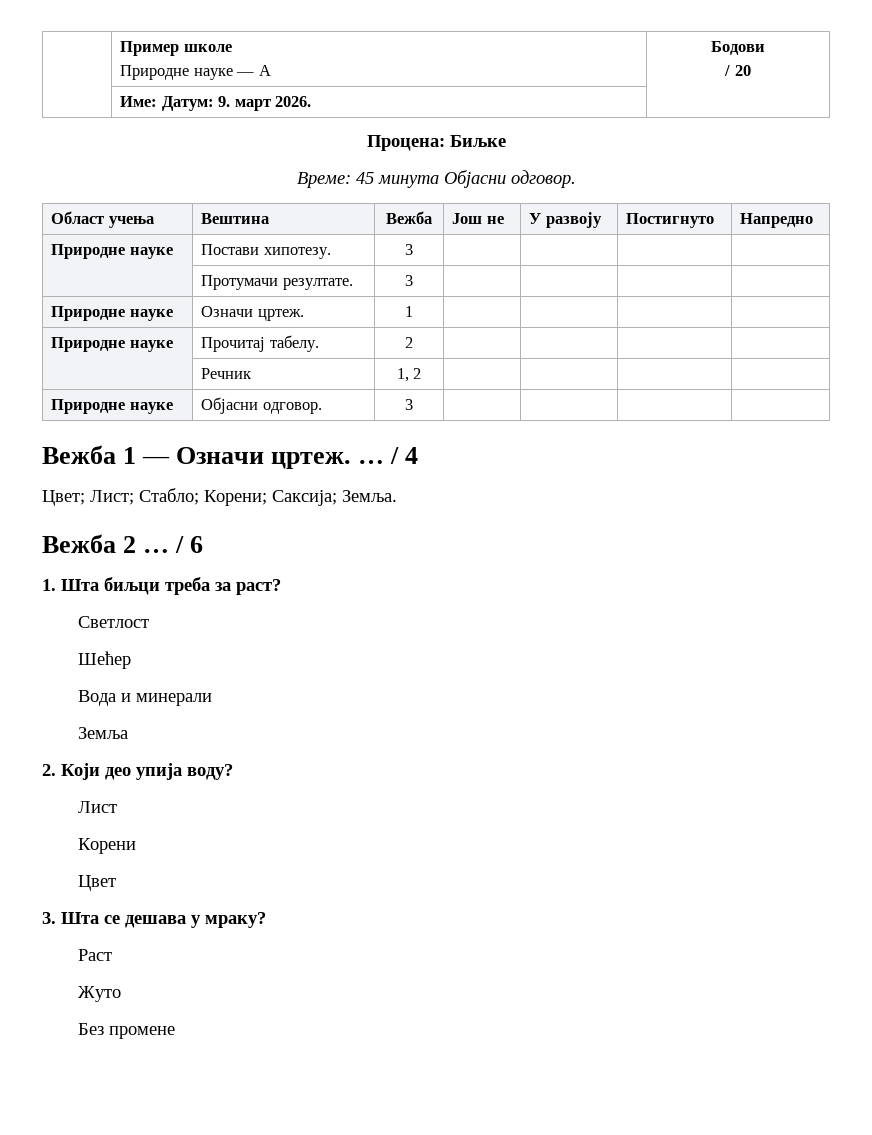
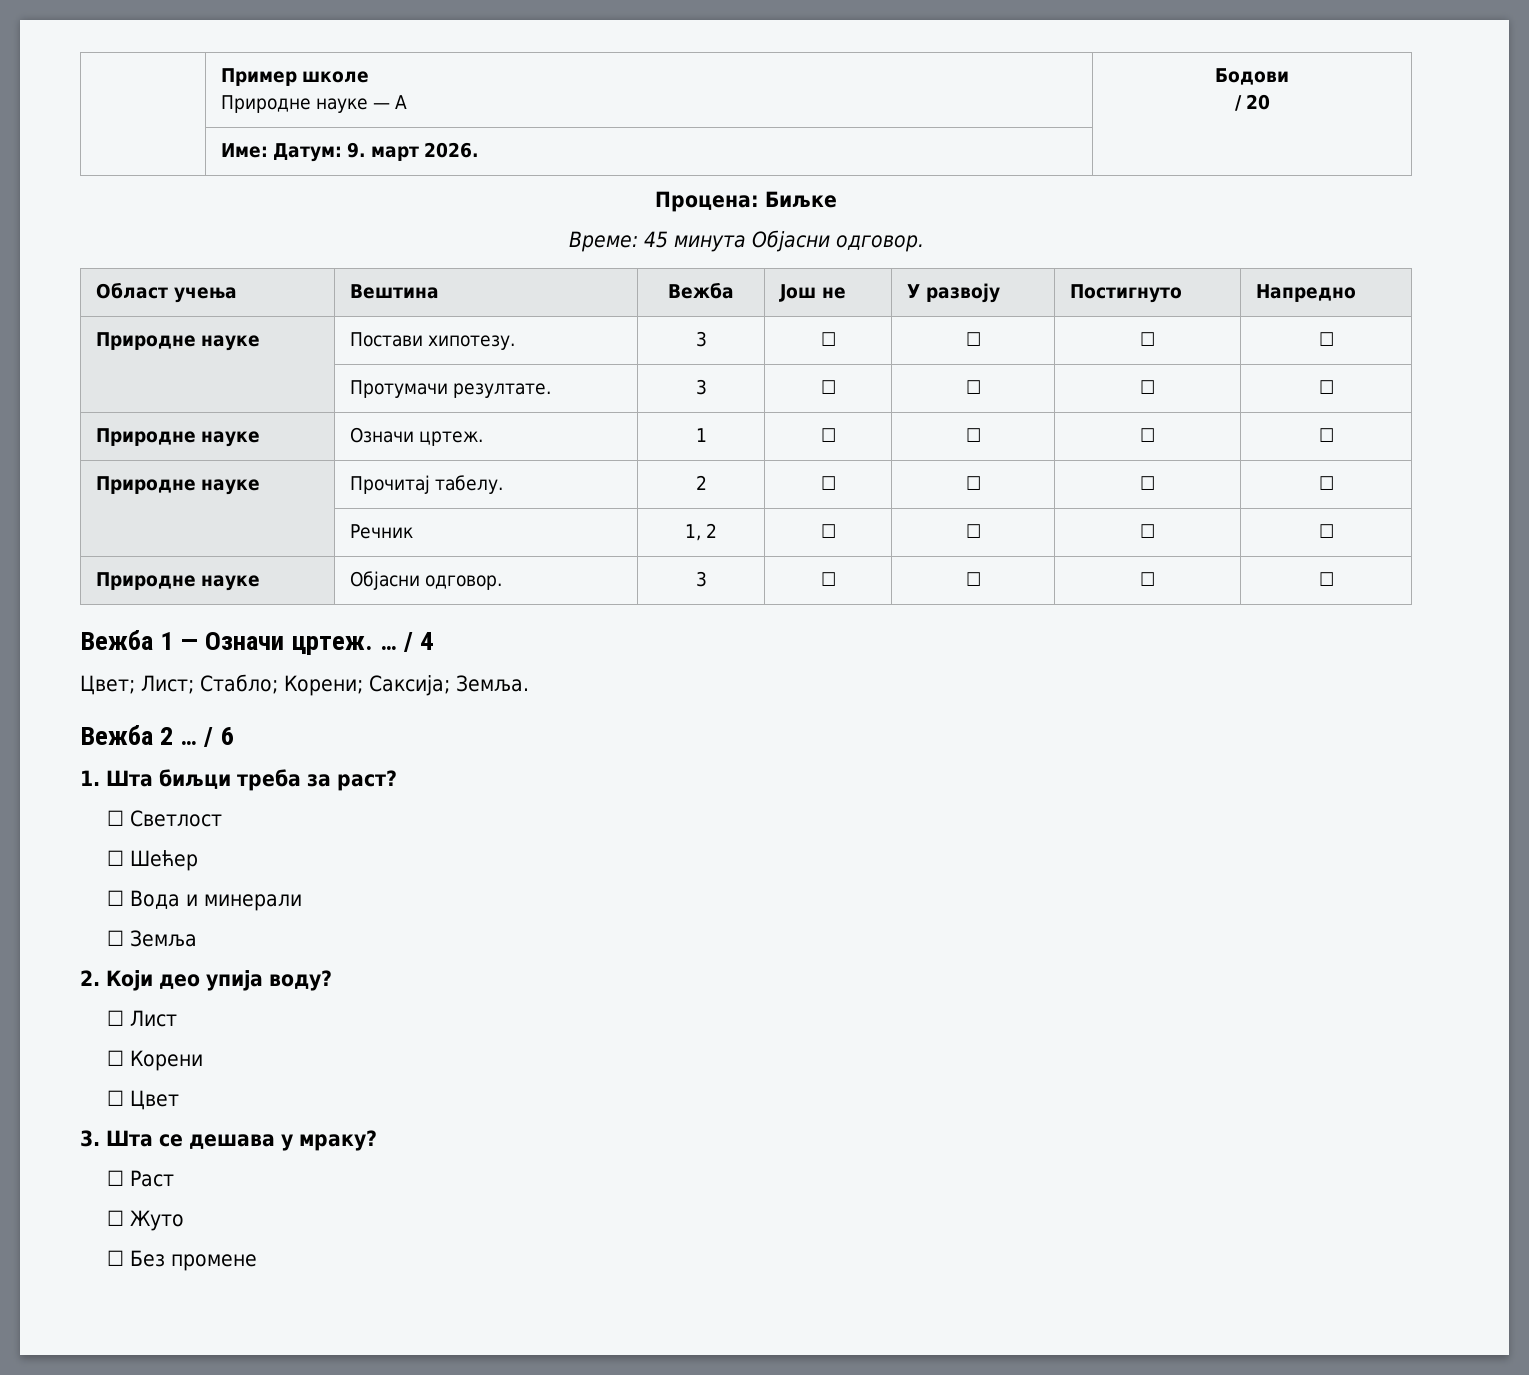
(413, 249) | | | -> [820,332,836,346] [965,332,981,346] [1140,332,1155,346] [1318,332,1334,346] ☐ | ☐ | ☐ | ☐
(413, 280) | | | -> [820,380,836,394] [965,380,981,394] [1140,380,1155,394] [1318,380,1334,394] ☐ | ☐ | ☐ | ☐
(413, 311) | | | -> [820,428,836,442] [965,428,981,442] [1140,428,1155,442] [1318,428,1334,442] ☐ | ☐ | ☐ | ☐
(413, 342) | | | -> [820,476,836,490] [965,476,981,490] [1140,476,1155,490] [1318,476,1334,490] ☐ | ☐ | ☐ | ☐
(422, 373) | | | -> [820,524,836,538] [965,524,981,538] [1140,524,1155,538] [1318,524,1334,538] ☐ | ☐ | ☐ | ☐
(413, 404) | | | -> [820,572,836,586] [965,572,981,586] [1140,572,1155,586] [1318,572,1334,586] ☐ | ☐ | ☐ | ☐
(281, 587) none -> [106,810,124,826] ☐
(149, 622) none -> [106,850,124,866] ☐
(131, 660) none -> [106,890,124,906] ☐
(212, 699) none -> [106,930,124,946] ☐
(233, 772) none -> [106,1010,124,1026] ☐
(117, 807) none -> [106,1050,124,1066] ☐
(136, 846) none -> [106,1090,124,1106] ☐
(266, 920) none -> [106,1170,124,1186] ☐
(112, 955) none -> [106,1210,124,1226] ☐
(121, 994) none -> [106,1250,124,1266] ☐

